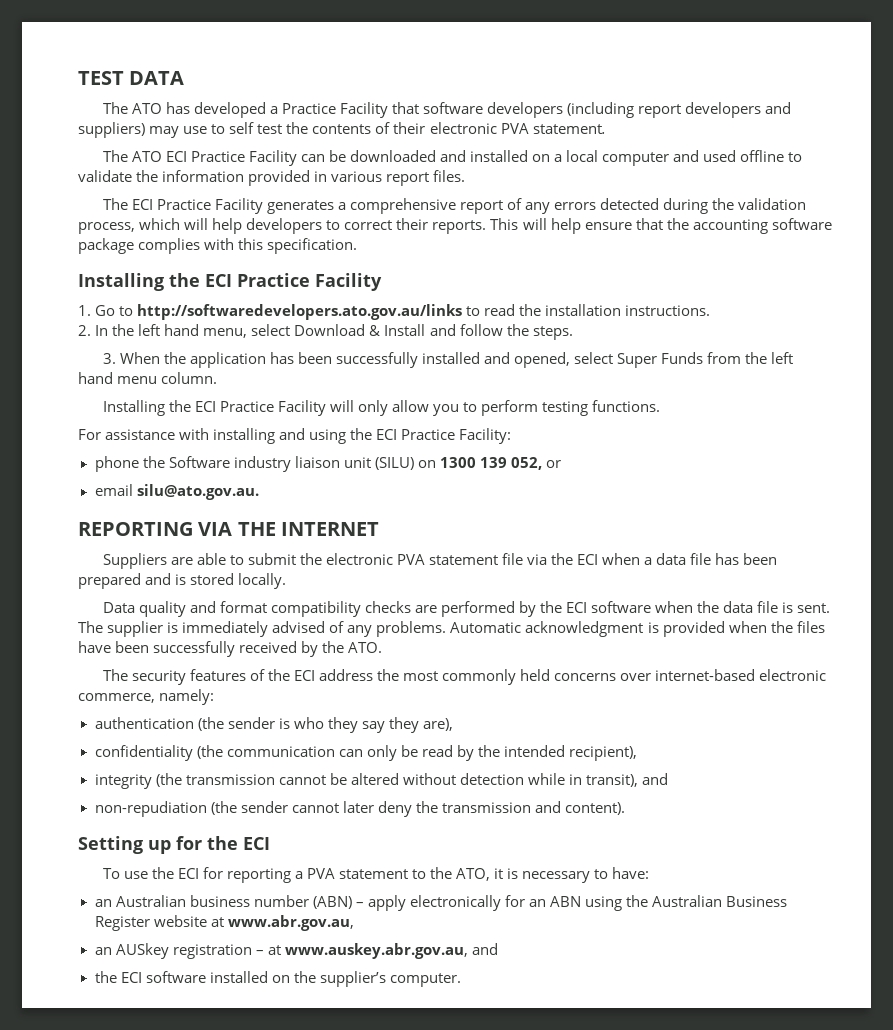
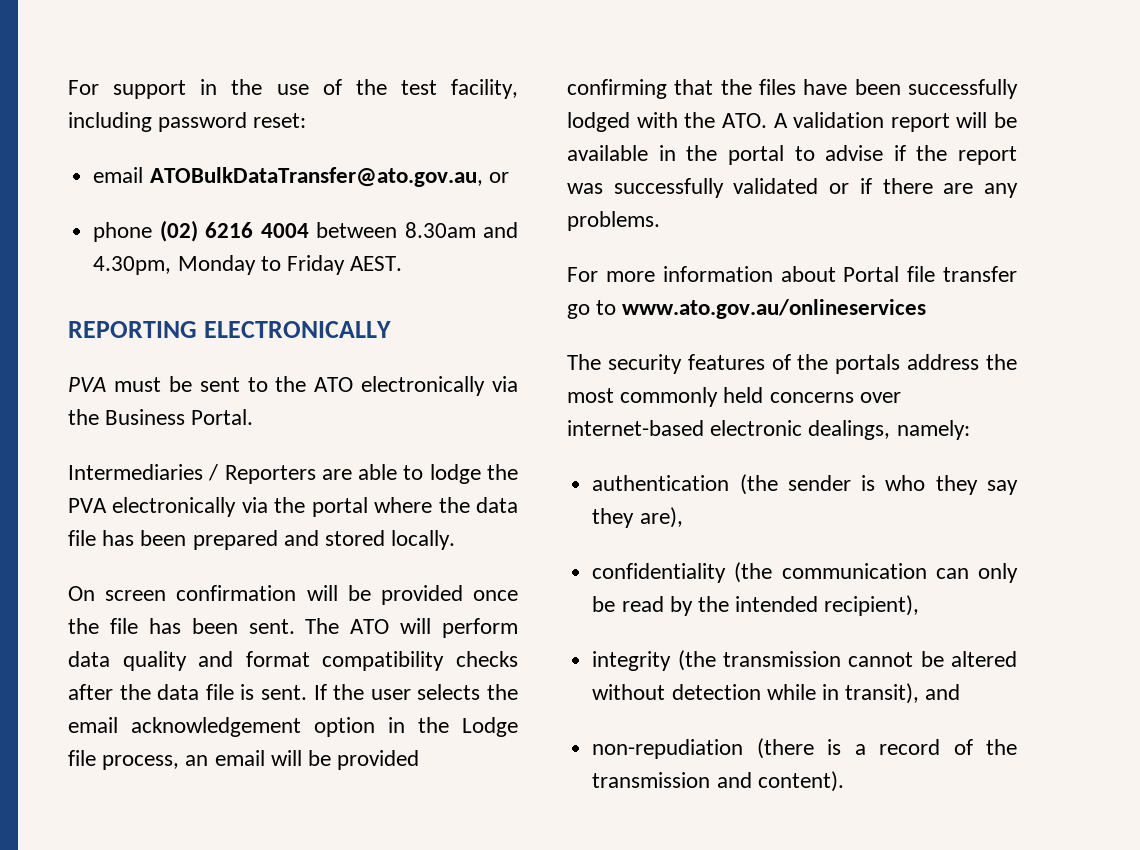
[78,71,185,85] [102,102,792,118] [78,122,606,138] [102,150,803,166] [78,170,466,186] [102,198,807,214] [78,218,832,234] [78,238,358,254] [78,273,382,291] [78,304,711,320] [78,324,573,340] [102,352,794,368] [78,372,218,384] [102,400,661,416] [78,428,512,444] [94,456,562,472] [94,484,259,500] [78,522,380,536] [102,553,653,569] TEST DATA // The ATO has developed a Practice Facility that software developers (including report developers and suppliers) may use to self test the contents of their electronic PVA statement. // The ATO ECI Practice Facility can be downloaded and installed on a local computer and used offline to validate the information provided in various report files. // The ECI Practice Facility generates a comprehensive report of any errors detected during the validation process, which will help developers to correct their reports. This will help ensure that the accounting software package complies with this specification. // Installing the ECI Practice Facility // 1. Go to http://softwaredevelopers.ato.gov.au/links to read the installation instructions. // 2. In the left hand menu, select Download & Install and follow the steps. // 3. When the application has been successfully installed and opened, select Super Funds from the left hand menu column. // Installing the ECI Practice Facility will only allow you to perform testing functions. // For assistance with installing and using the ECI Practice Facility: // phone the Software industry liaison unit (SILU) on 1300 139 052, or // email silu@ato.gov.au. // REPORTING VIA THE INTERNET // Suppliers are able to submit the electronic PVA statement file via the ECI when a -> [68,79,518,99] [68,112,307,132] [93,167,509,187] [93,220,518,242] [93,255,403,275] [68,321,391,338] [68,376,518,396] [68,409,254,425] [68,464,518,484] [68,497,470,517] For support in the use of the test facility, including password reset: // email ATOBulkDataTransfer@ato.gov.au, or // phone (02) 6216 4004 between 8.30am and 4.30pm, Monday to Friday AEST. // REPORTING ELECTRONICALLY // PVA must be sent to the ATO electronically via the Business Portal. // Intermediaries / Reporters are able to lodge the PVA electronically via the portal where the
[175,574,187,585] is -> (319, 538) none
[102,602,135,613] Data -> [68,585,518,605] [68,618,518,638] [68,651,110,667] On screen confirmation will be provided once the file has been sent. The ATO will perform data
[414,601,694,617] are performed by the ECI software when -> [68,684,113,700] after
[78,621,767,637] The supplier is immediately advised of any problems. Automatic acknowledgment is provided when -> [313,684,518,700] [68,717,518,737] [68,750,420,770] [567,79,714,99] If the user selects the email acknowledgement option in the Lodge file process, an email will be provided confirming that
[239,641,319,657] received by -> [567,112,678,132] lodged with
(383, 647) none -> [773,112,1017,132] [567,145,1017,165] [567,178,1018,198] [567,211,660,231] [567,266,1017,282] [567,299,927,319] A validation report will be available in the portal to advise if the report was successfully validated or if there are any problems. // For more information about Portal file transfer go to www.ato.gov.au/onlineservices
[293,670,315,681] ECI -> [835,354,901,374] portals
[78,693,155,703] commerce, -> [808,420,891,440] dealings,
[210,801,412,817] (the sender cannot later deny -> [756,738,973,759] (there is a record of
[78,836,270,854] [102,867,650,883] [94,895,788,911] [94,915,354,931] [94,943,498,959] [94,971,461,987] // Setting up for the ECI // To use the ECI for reporting a PVA statement to the ATO, it is necessary to have: // an Australian business number (ABN) – apply electronically for an ABN using the Australian Business Register website at www.abr.gov.au, // an AUSkey registration – at www.auskey.abr.gov.au, and // the ECI software installed on the supplier’s computer. -> (844, 781) none

